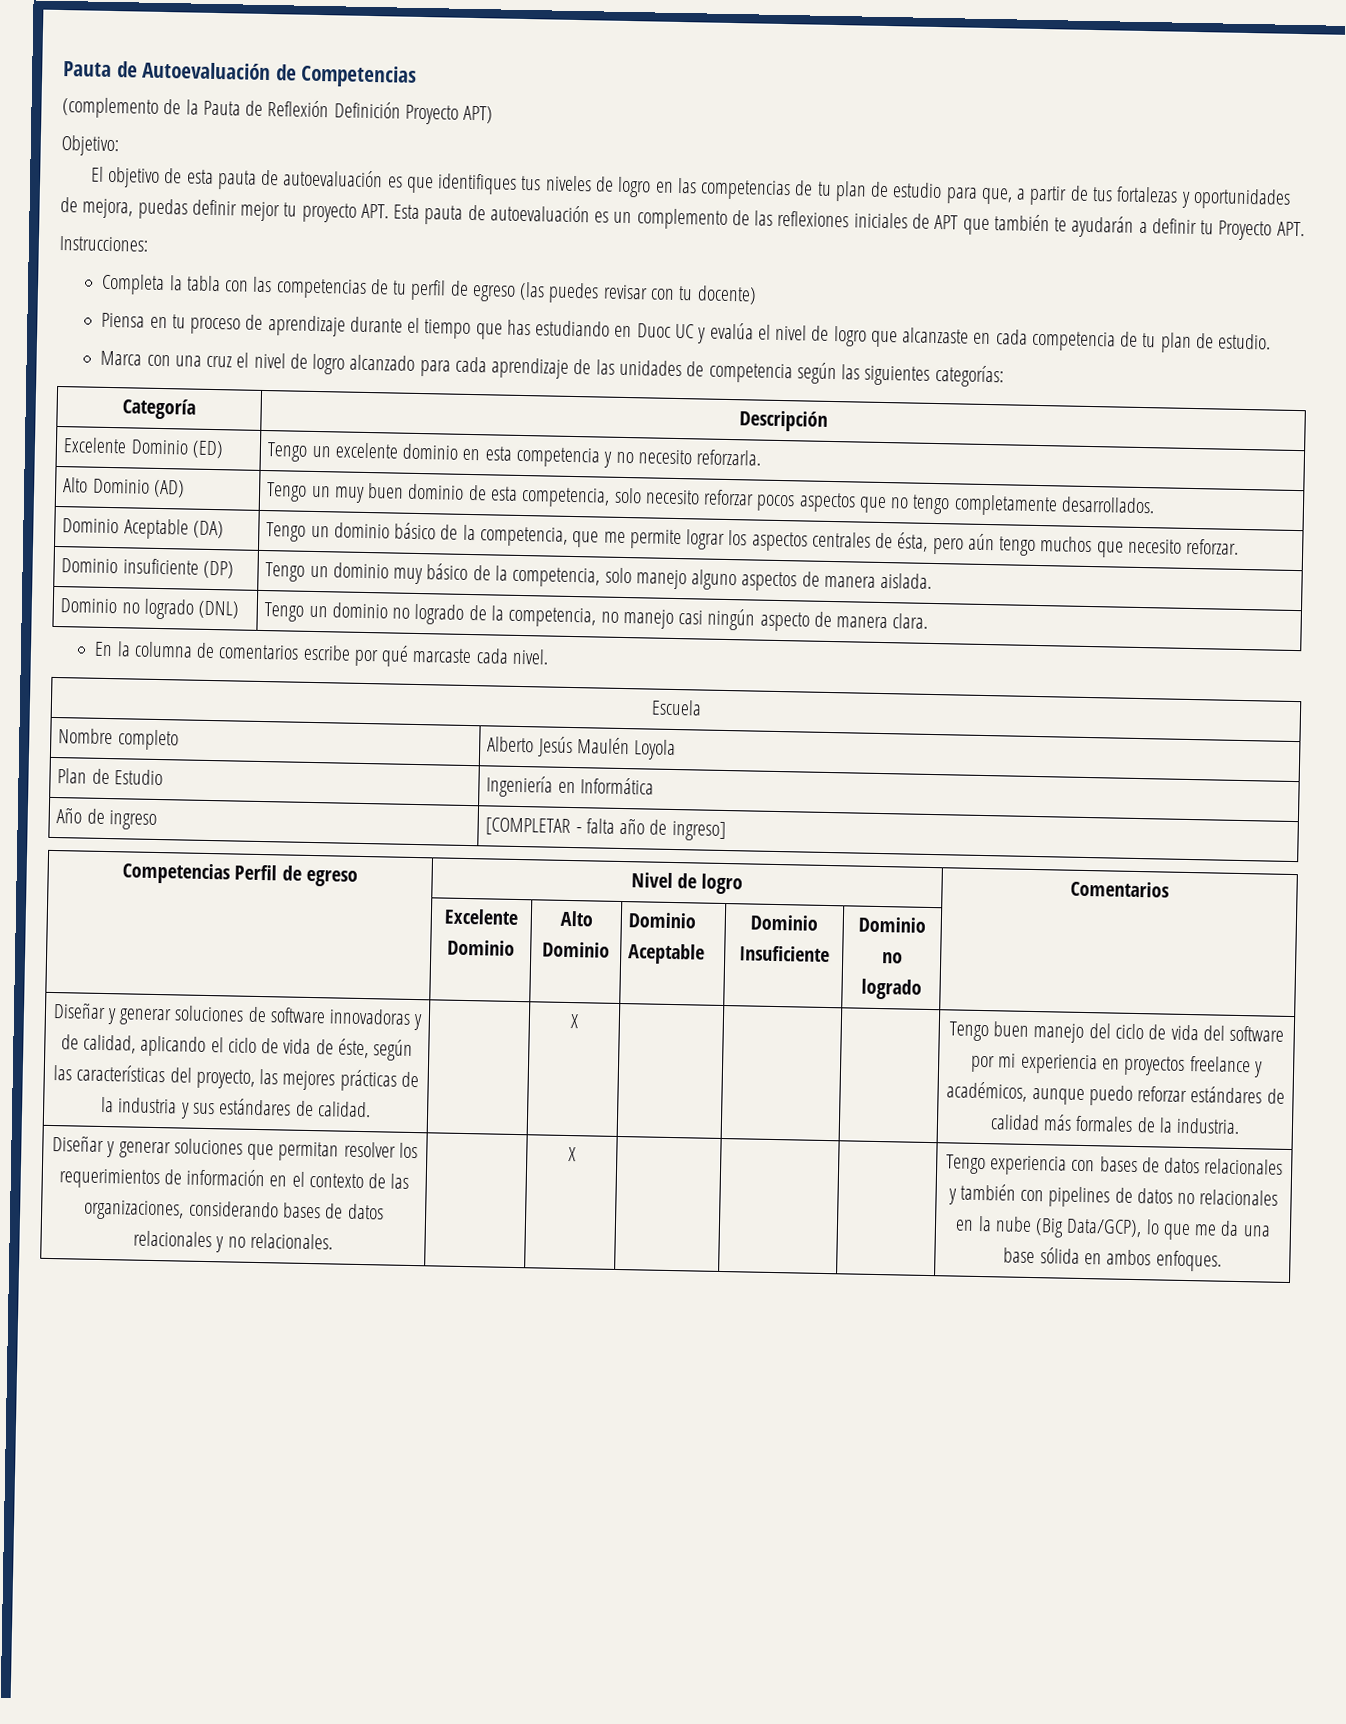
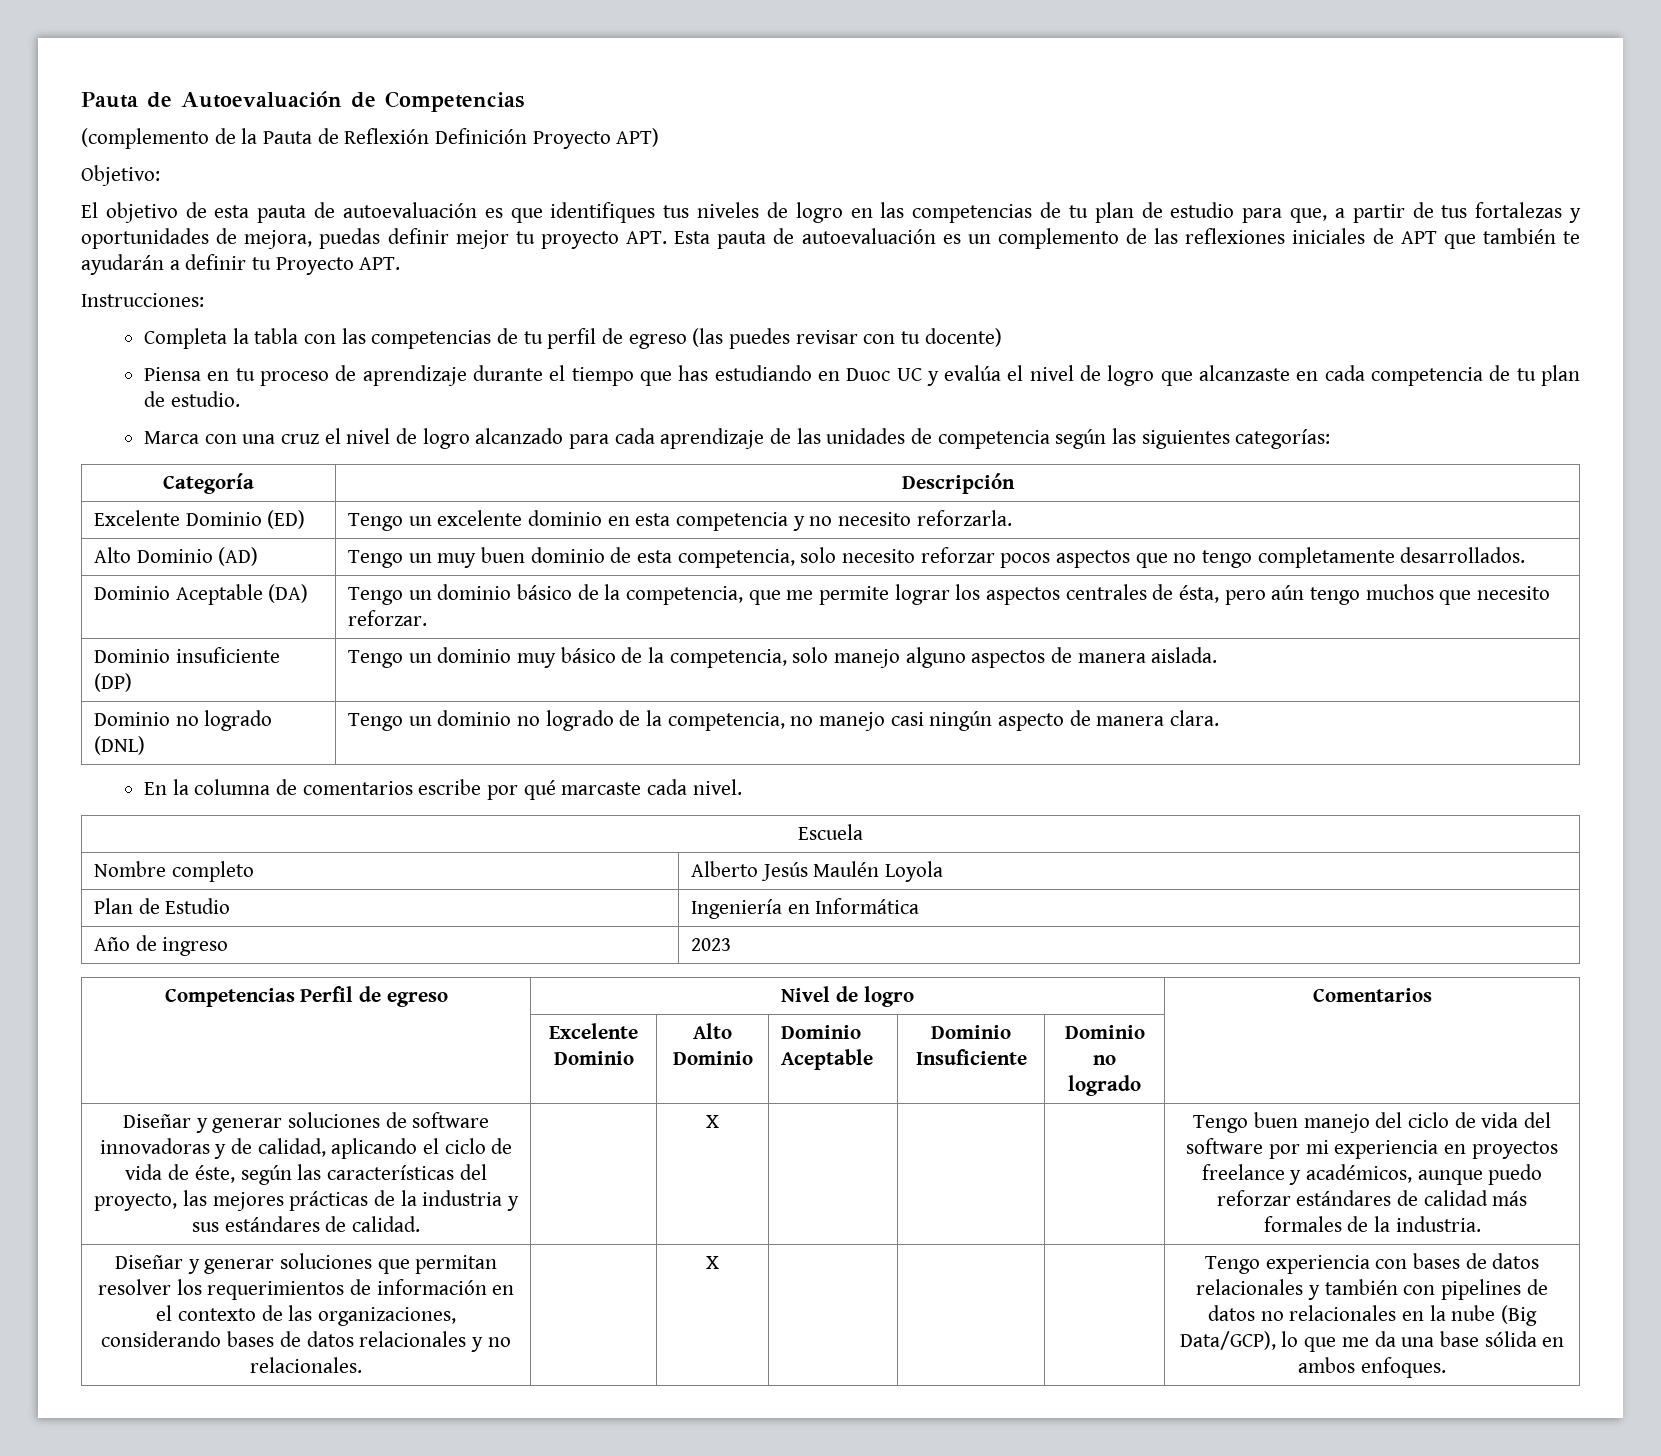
[485,817,726,842] [COMPLETAR - falta año de ingreso] -> [691,938,732,951] 2023

